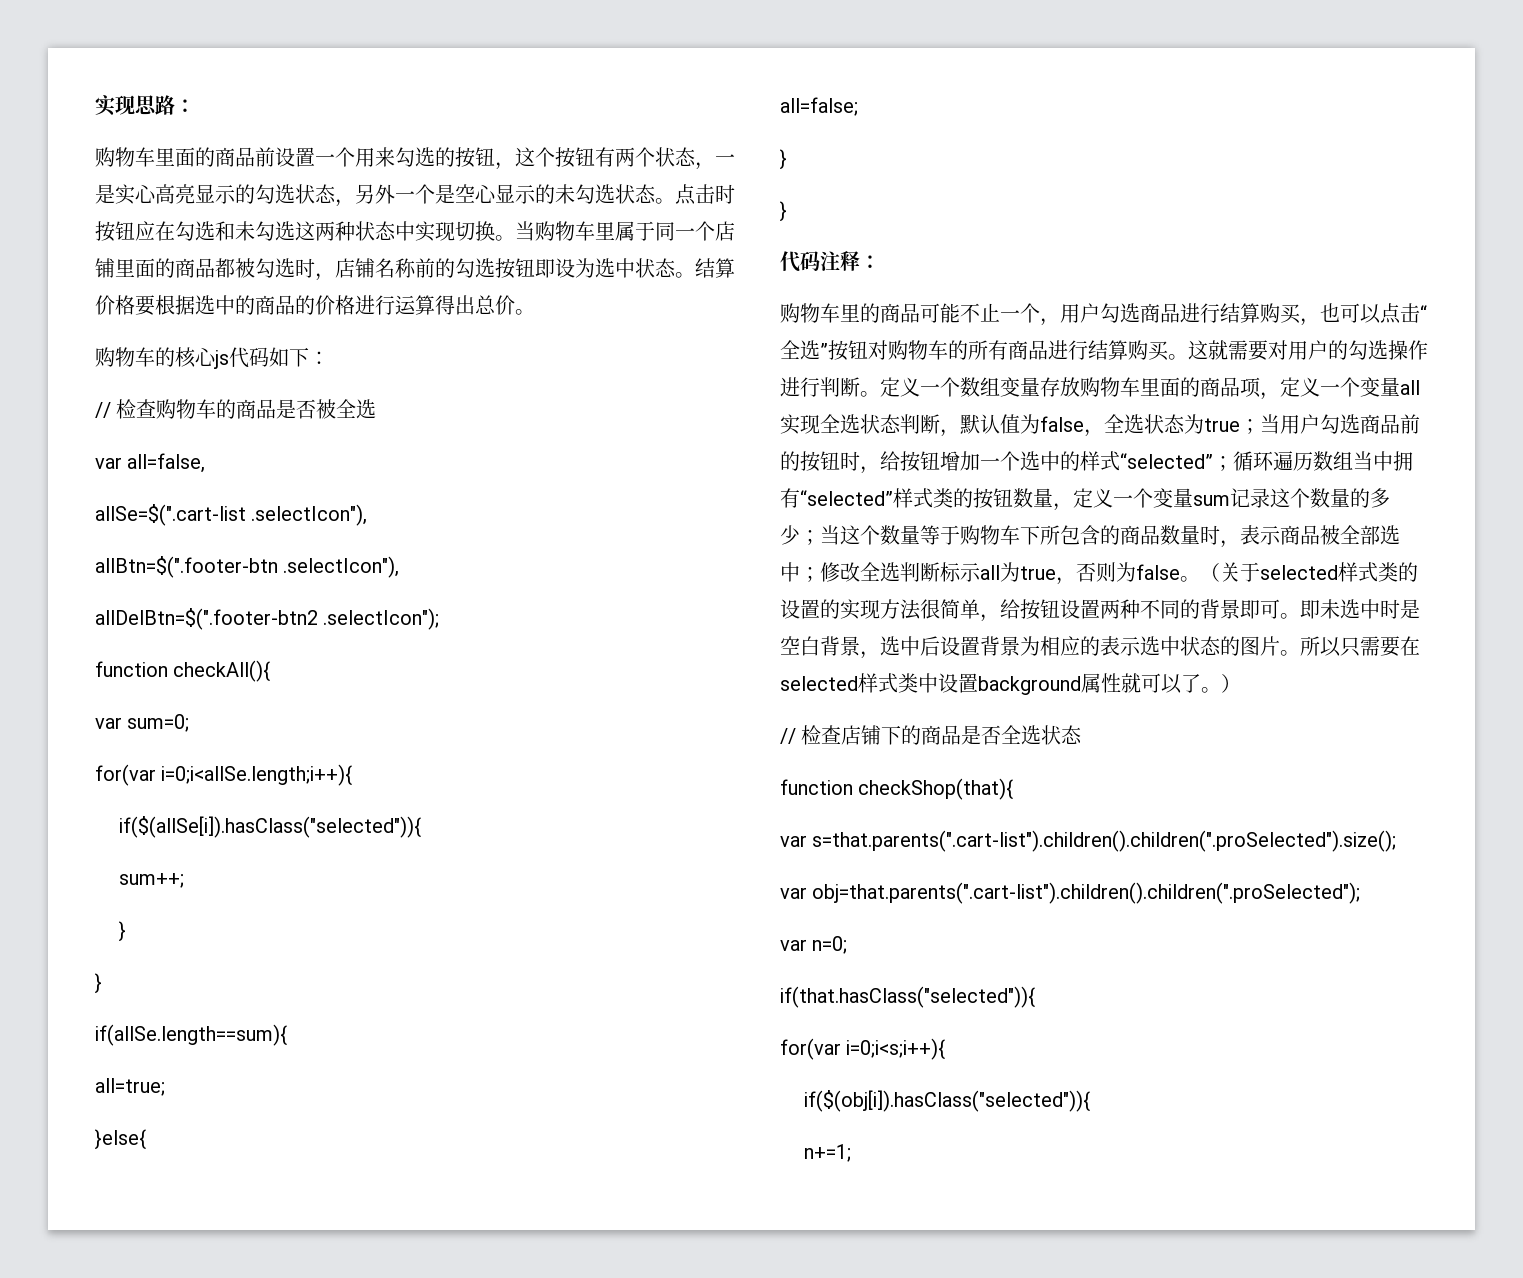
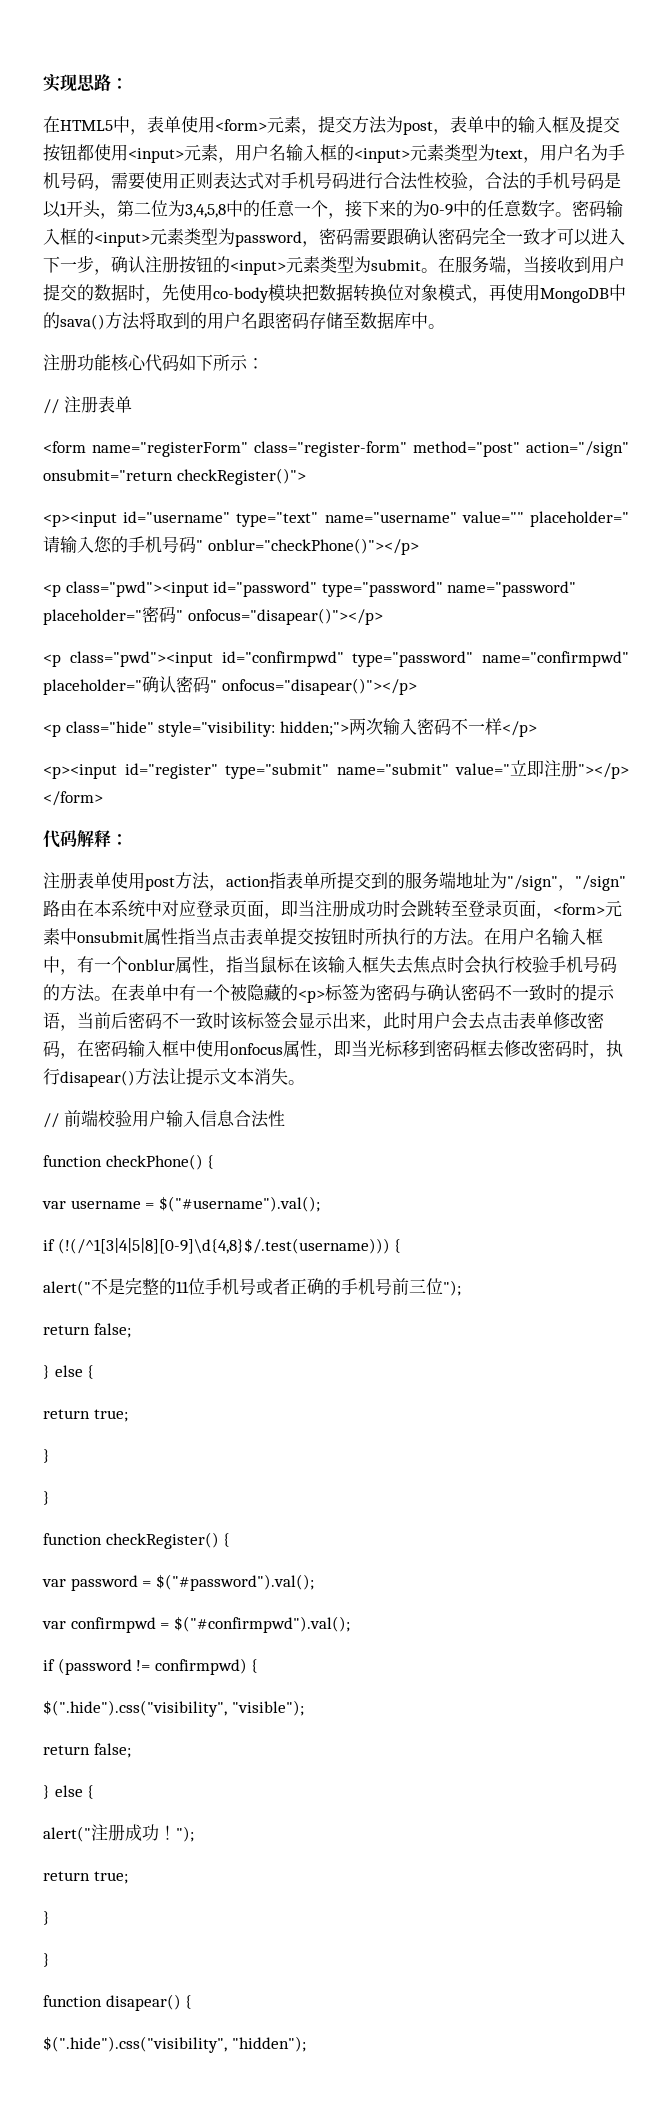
[95,147,735,170] [95,184,735,207] [95,221,735,242] [95,258,735,281] [95,295,535,316] [95,347,229,369] 购物车里面的商品前设置一个用来勾选的按钮，这个按钮有两个状态，一是实心高亮显示的勾选状态，另外一个是空心显示的未勾选状态。点击时按钮应在勾选和未勾选这两种状态中实现切换。当购物车里属于同一个店铺里面的商品都被勾选时，店铺名称前的勾选按钮即设为选中状态。结算价格要根据选中的商品的价格进行运算得出总价。 // 购物车的核心js -> [43,116,620,135] [43,144,625,163] [43,172,621,191] [43,200,623,219] [43,228,625,247] [43,255,625,275] [43,284,626,303] [43,312,445,330] [43,354,146,372] 在HTML5中，表单使用<form>元素，提交方法为post，表单中的输入框及提交按钮都使用<input>元素，用户名输入框的<input>元素类型为text，用户名为手机号码，需要使用正则表达式对手机号码进行合法性校验，合法的手机号码是以1开头，第二位为3,4,5,8中的任意一个，接下来的为0-9中的任意数字。密码输入框的<input>元素类型为password，密码需要跟确认密码完全一致才可以进入下一步，确认注册按钮的<input>元素类型为submit。在服务端，当接收到用户提交的数据时，先使用co-body模块把数据转换位对象模式，再使用MongoDB中的sava()方法将取到的用户名跟密码存储至数据库中。 // 注册功能核心
(309, 357) none -> [213,354,248,371] 所示
[116,399,377,419] [95,453,206,473] [95,504,368,526] [95,556,400,578] [95,608,440,630] [95,660,271,682] [95,714,190,732] [95,764,353,786] [118,816,421,838] [118,873,184,888] [117,921,126,942] [94,973,102,994] [95,1024,287,1046] [95,1078,165,1096] [94,1129,146,1150] [780,97,858,116] [779,149,787,170] [779,201,787,222] [780,251,880,272] [780,303,1427,326] [780,340,1428,361] [780,377,1420,400] [780,414,1420,437] [780,451,1413,474] [780,488,1390,511] [780,525,1400,548] [780,562,1418,585] [780,599,1420,622] [780,636,1420,659] [780,673,1241,695] [780,725,1083,745] [780,778,1014,800] [780,830,1397,852] [780,882,1361,904] [780,936,848,954] [780,986,1035,1008] [780,1038,946,1060] [803,1090,1090,1112] [803,1144,851,1162] 检查购物车的商品是否被全选 // var all=false, // allSe=$(".cart-list .selectIcon"), // allBtn=$(".footer-btn .selectIcon"), // allDelBtn=$(".footer-btn2 .selectIcon"); // function checkAll(){ // var sum=0; // for(var i=0;i<allSe.length;i++){ // if($(allSe[i]).hasClass("selected")){ // sum++; // } // } // if(allSe.length==sum){ // all=true; // }else{ // all=false; // } // } // 代码注释： // 购物车里的商品可能不止一个，用户勾选商品进行结算购买，也可以点击“全选”按钮对购物车的所有商品进行结算购买。这就需要对用户的勾选操作进行判断。定义一个数组变量存放购物车里面的商品项，定义一个变量all实现全选状态判断，默认值为false，全选状态为true；当用户勾选商品前的按钮时，给按钮增加一个选中的样式“selected”；循环遍历数组当中拥有“selected”样式类的按钮数量，定义一个变量sum记录这个数量的多少；当这个数量等于购物车下所包含的商品数量时，表示商品被全部选中；修改全选判断标示all为true，否则为false。（关于selected样式类的设置的实现方法很简单，给按钮设置两种不同的背景即可。即未选中时是空白背景，选中后设置背景为相应的表示选中状态的图片。所以只需要在selected样式类中设置background属性就可以了。） // // 检查店铺下的商品是否全选状态 // function checkShop(that){ // var s=that.parents(".cart-list").children().children(".proSelected").size(); // var obj=that.parents(".cart-list").children().children(".proSelected"); // var n=0; // if(that.hasClass("selected")){ // for(var i=0;i<s;i++){ // if($(obj[i]).hasClass("selected")){ // n+=1; -> [63,396,132,413] [43,441,629,457] [43,468,306,485] [43,511,629,527] [43,536,419,555] [43,581,577,597] [43,606,383,625] [43,651,629,667] [43,676,417,695] [43,718,537,737] [43,760,629,779] [43,791,103,806] [43,830,128,848] [43,871,626,891] [43,900,622,919] [43,928,603,946] [43,956,617,975] [43,984,615,1003] [43,1012,604,1031] [43,1040,623,1059] [43,1068,305,1087] [43,1109,285,1128] [43,1154,215,1170] [42,1196,320,1212] [43,1238,402,1254] [43,1278,461,1296] [43,1323,131,1338] [43,1365,95,1379] [43,1409,128,1422] [43,1449,50,1463] [43,1491,50,1505] [43,1532,231,1549] [42,1574,314,1591] [42,1616,350,1633] [43,1658,259,1675] [43,1700,304,1717] [43,1743,131,1758] [43,1785,95,1799] [43,1824,194,1842] [43,1871,128,1884] [43,1911,50,1925] [43,1953,50,1967] [43,1994,193,2011] [43,2036,306,2053] 注册表单 // <form name="registerForm" class="register-form" method="post" action="/sign" onsubmit="return checkRegister()"> // <p><input id="username" type="text" name="username" value="" placeholder="请输入您的手机号码" onblur="checkPhone()"></p> // <p class="pwd"><input id="password" type="password" name="password" placeholder="密码" onfocus="disapear()"></p> // <p class="pwd"><input id="confirmpwd" type="password" name="confirmpwd" placeholder="确认密码" onfocus="disapear()"></p> // <p class="hide" style="visibility: hidden;">两次输入密码不一样</p> // <p><input id="register" type="submit" name="submit" value="立即注册"></p> </form> // 代码解释： // 注册表单使用post方法，action指表单所提交到的服务端地址为"/sign"，"/sign"路由在本系统中对应登录页面，即当注册成功时会跳转至登录页面，<form>元素中onsubmit属性指当点击表单提交按钮时所执行的方法。在用户名输入框中，有一个onblur属性，指当鼠标在该输入框失去焦点时会执行校验手机号码的方法。在表单中有一个被隐藏的<p>标签为密码与确认密码不一致时的提示语，当前后密码不一致时该标签会显示出来，此时用户会去点击表单修改密码，在密码输入框中使用onfocus属性，即当光标移到密码框去修改密码时，执行disapear()方法让提示文本消失。 // // 前端校验用户输入信息合法性 // function checkPhone() { // var username = $("#username").val(); // if (!(/^1[3|4|5|8][0-9]\d{4,8}$/.test(username))) { // alert("不是完整的11位手机号或者正确的手机号前三位"); // return false; // } else { // return true; // } // } // function checkRegister() { // var password = $("#password").val(); // var confirmpwd = $("#confirmpwd").val(); // if (password != confirmpwd) { // $(".hide").css("visibility", "visible"); // return false; // } else { // alert("注册成功！"); // return true; // } // } // function disapear() { // $(".hide").css("visibility", "hidden");

